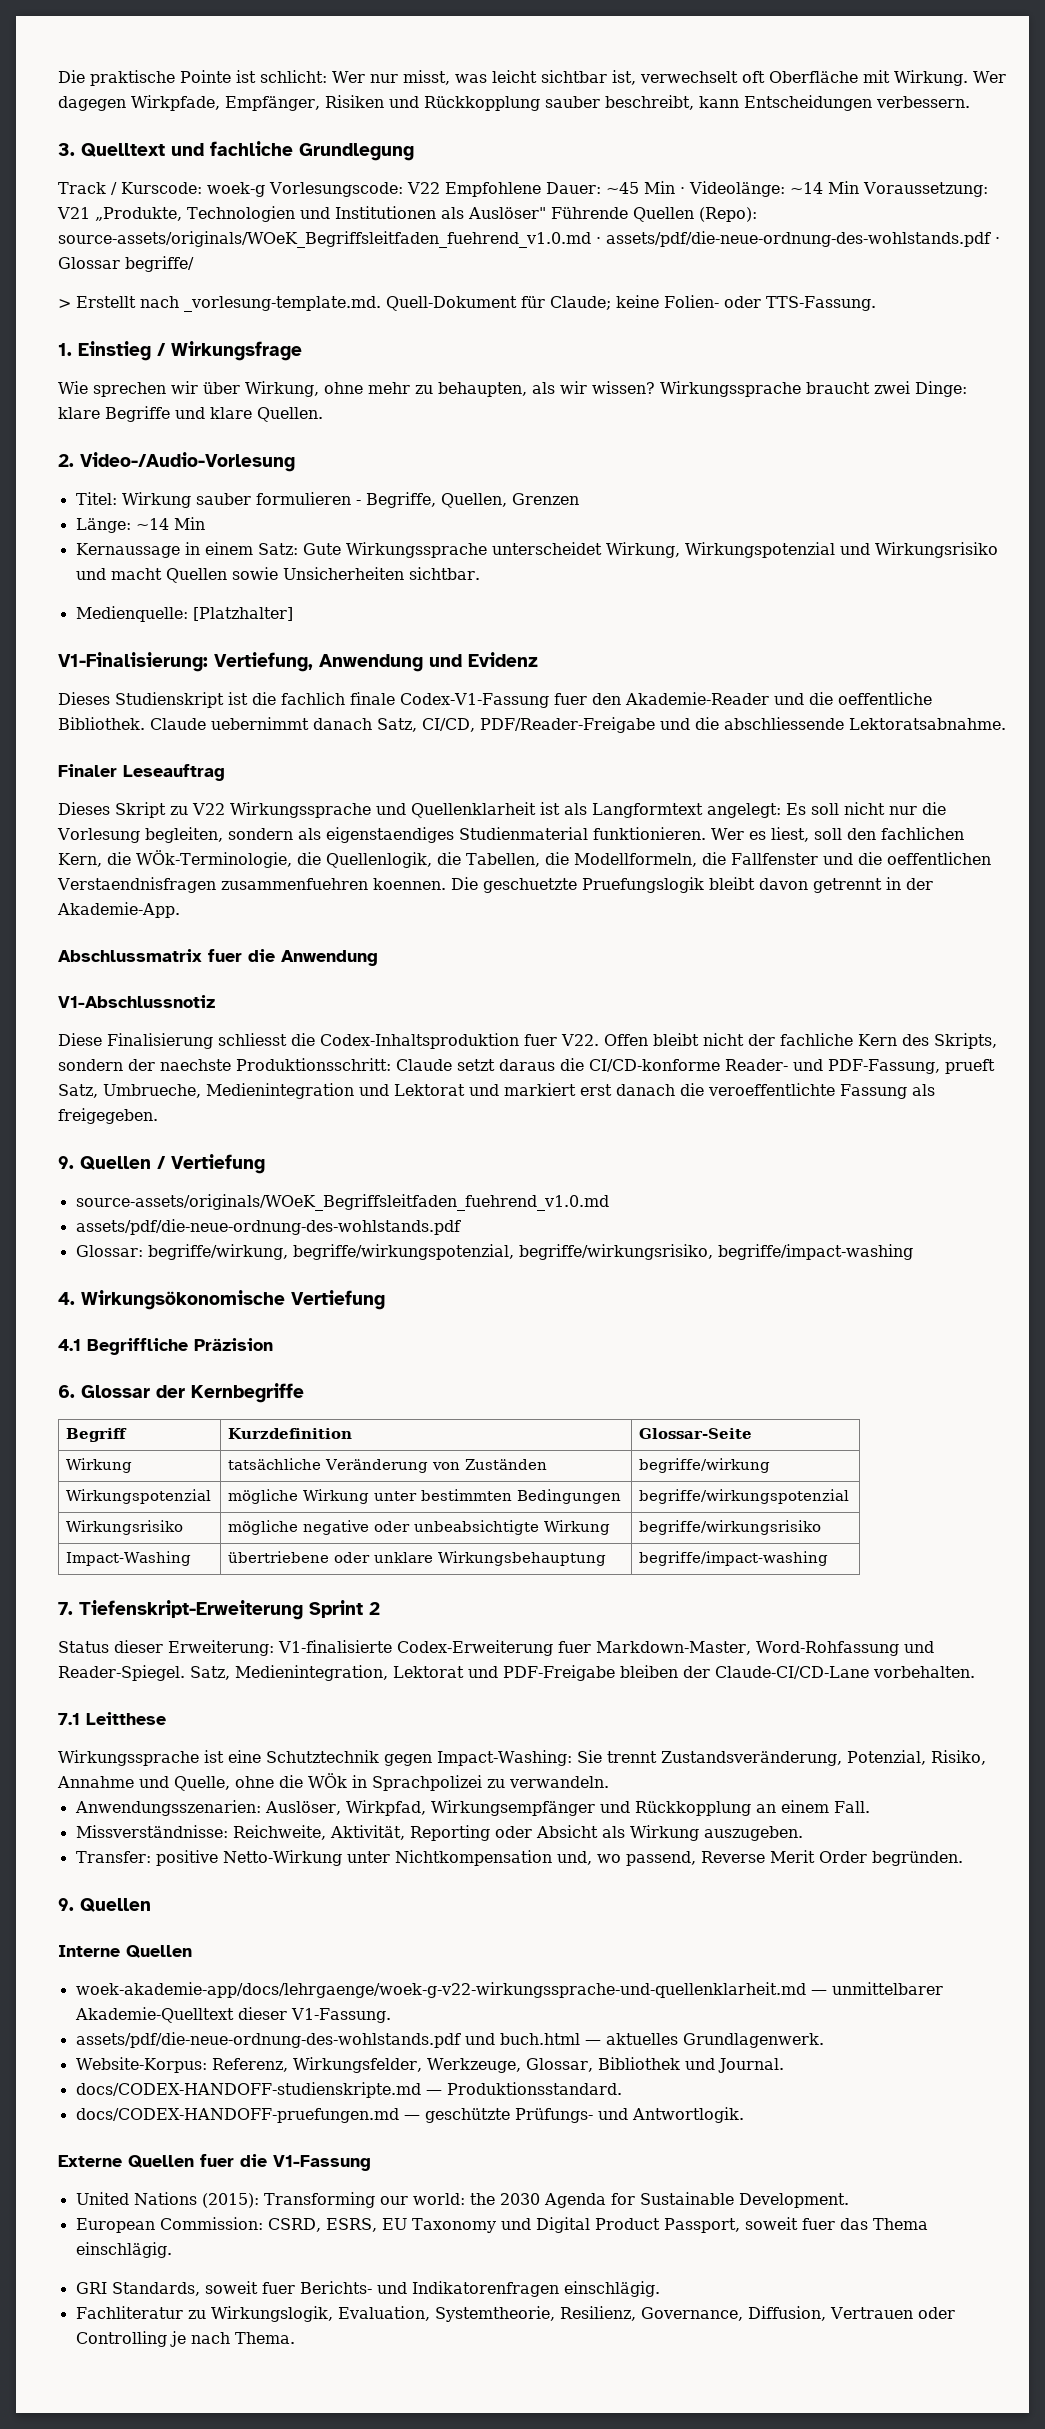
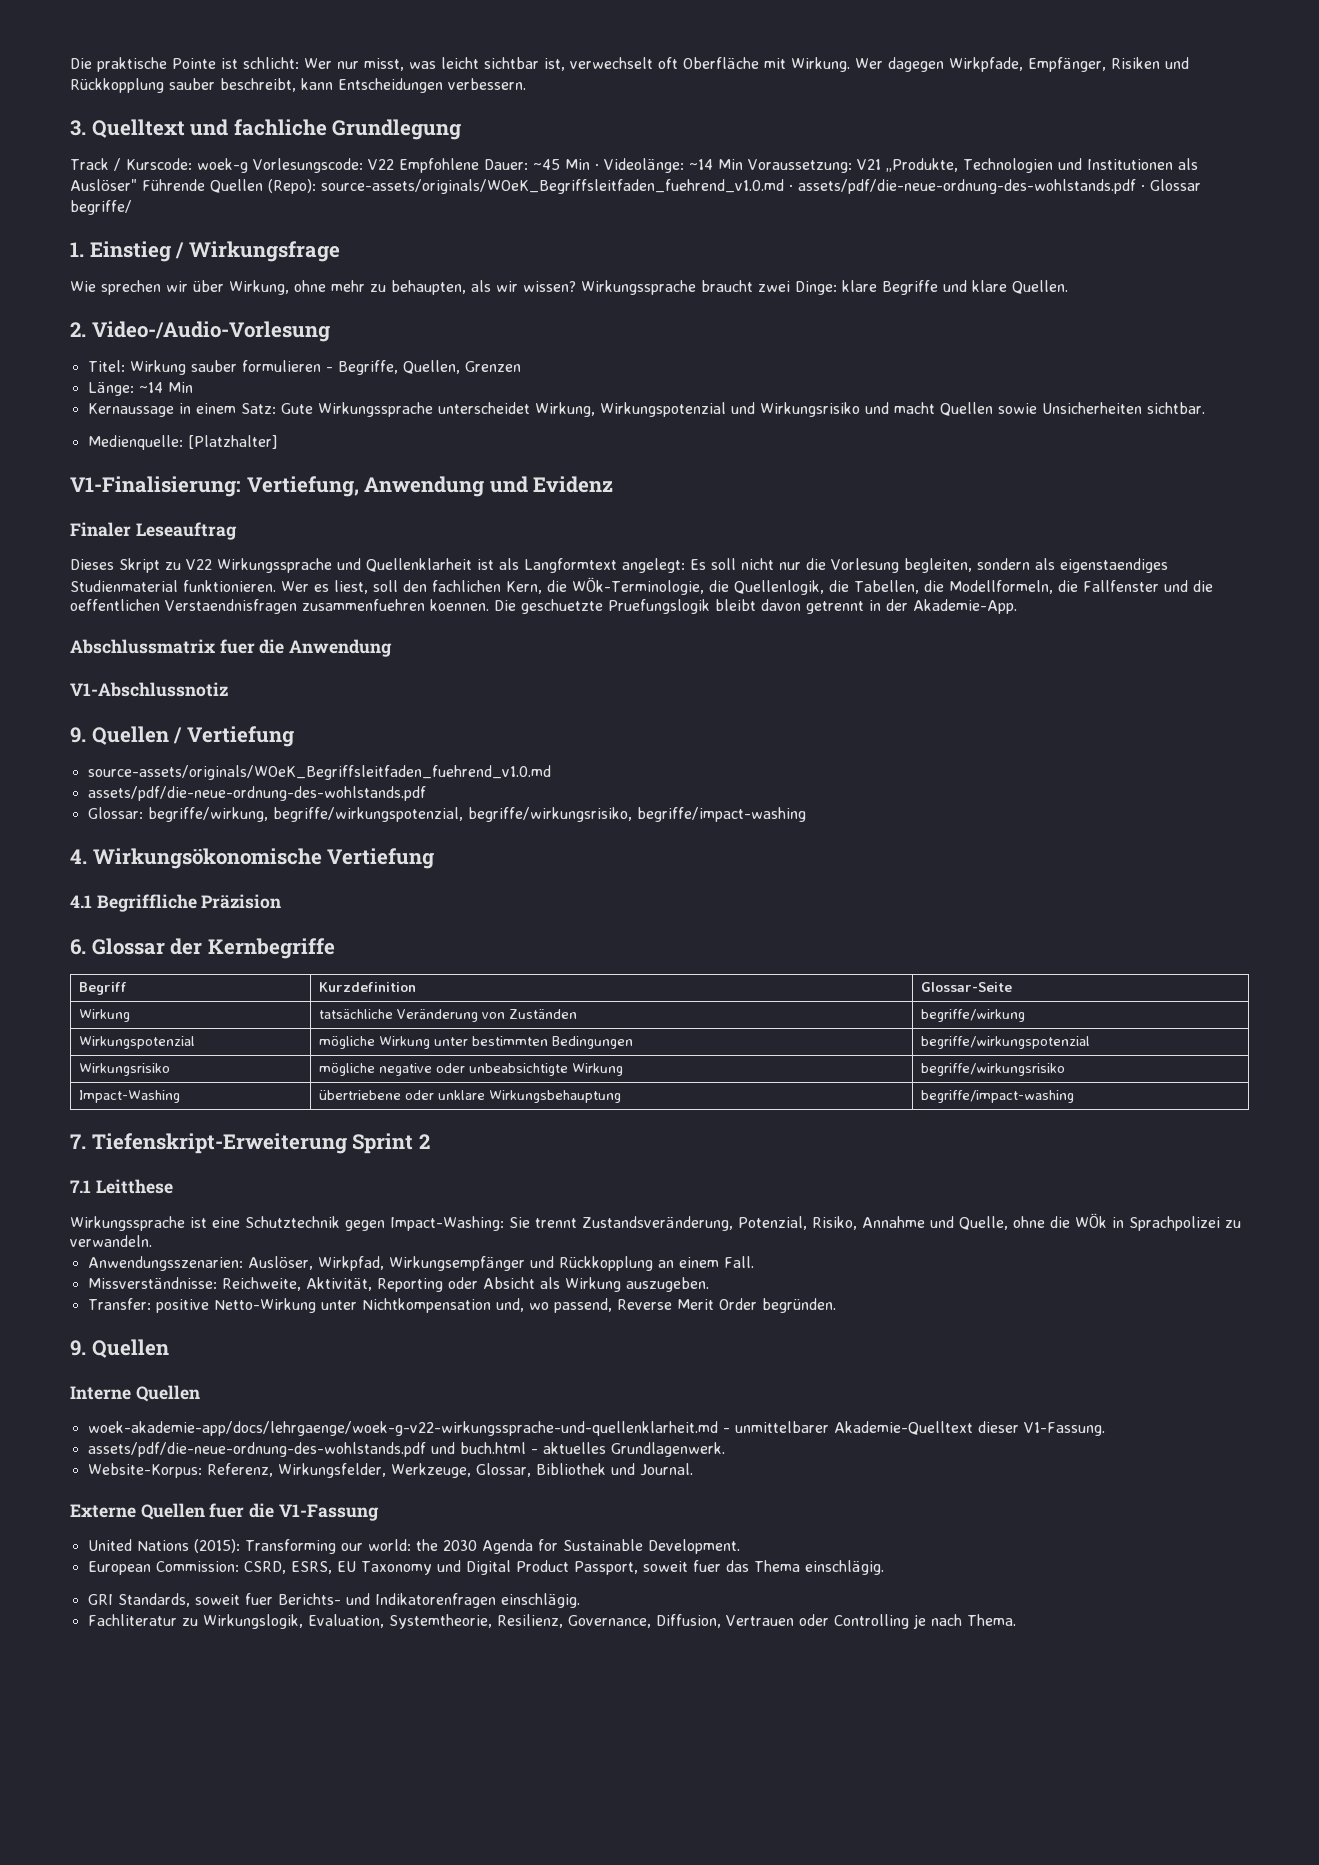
[58,295,876,312] // > Erstellt nach _vorlesung-template.md. Quell-Dokument für Claude; keine Folien- oder TTS-Fassung. -> (132, 207) none
[58,692,932,708] [58,717,1006,733] // Dieses Studienskript ist die fachlich finale Codex-V1-Fassung fuer den Akademie-Reader und die oeffentliche Bibliothek. Claude uebernimmt danach Satz, CI/CD, PDF/Reader-Freigabe und die abschliessende Lektoratsabnahme. -> (614, 484) none
[58,1033,997,1049] [58,1058,995,1074] [58,1083,935,1099] [58,1108,158,1124] // Diese Finalisierung schliesst die Codex-Inhaltsproduktion fuer V22. Offen bleibt nicht der fachliche Kern des Skripts, sondern der naechste Produktionsschritt: Claude setzt daraus die CI/CD-konforme Reader- und PDF-Fassung, prueft Satz, Umbrueche, Medienintegration und Lektorat und markiert erst danach die veroeffentlichte Fassung als freigegeben. -> (228, 689) none
[58,1640,934,1656] [58,1665,975,1681] // Status dieser Erweiterung: V1-finalisierte Codex-Erweiterung fuer Markdown-Master, Word-Rohfassung und Reader-Spiegel. Satz, Medienintegration, Lektorat und PDF-Freigabe bleiben der Claude-CI/CD-Lane vorbehalten. -> (430, 1141) none
[810,1990,827,1995] — -> [722,1428,730,1433] -
[584,2040,601,2045] — -> [530,1449,538,1454] -
[75,2082,622,2098] [75,2107,744,2123] // docs/CODEX-HANDOFF-studienskripte.md — Produktionsstandard. // docs/CODEX-HANDOFF-pruefungen.md — geschützte Prüfungs- und Antwortlogik. -> (693, 1469) none

